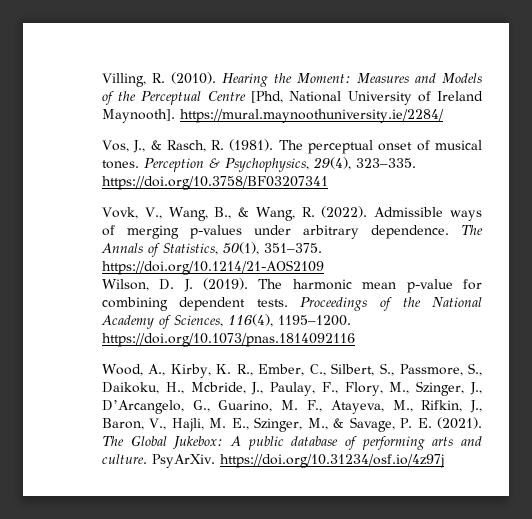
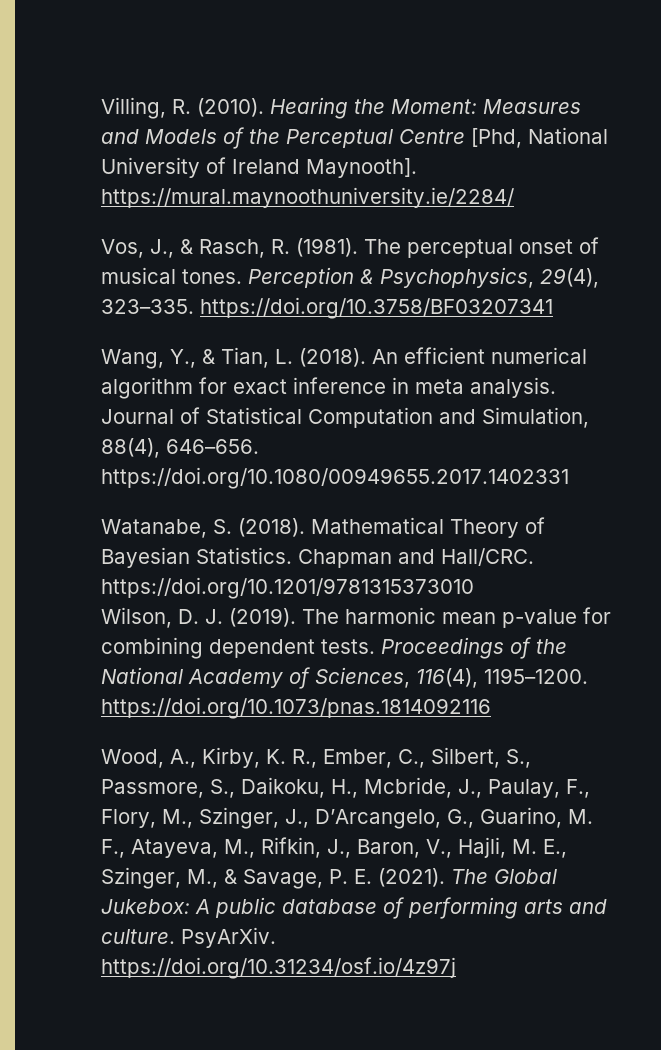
[101,206,483,221] [101,225,484,239] [100,242,322,257] [101,260,324,275] Vovk, V., Wang, B., & Wang, R. (2022). Admissible ways of merging p-values under arbitrary dependence. The Annals of Statistics, 50(1), 351–375. https://doi.org/10.1214/21-AOS2109 -> [101,347,588,369] [101,377,557,399] [101,407,590,428] [101,438,260,458] [101,467,570,489] [101,517,546,538] [101,547,535,568] [101,577,475,599] Wang, Y., & Tian, L. (2018). An efficient numerical algorithm for exact inference in meta analysis. Journal of Statistical Computation and Simulation, 88(4), 646–656. https://doi.org/10.1080/00949655.2017.1402331 // Watanabe, S. (2018). Mathematical Theory of Bayesian Statistics. Chapman and Hall/CRC. https://doi.org/10.1201/9781315373010

